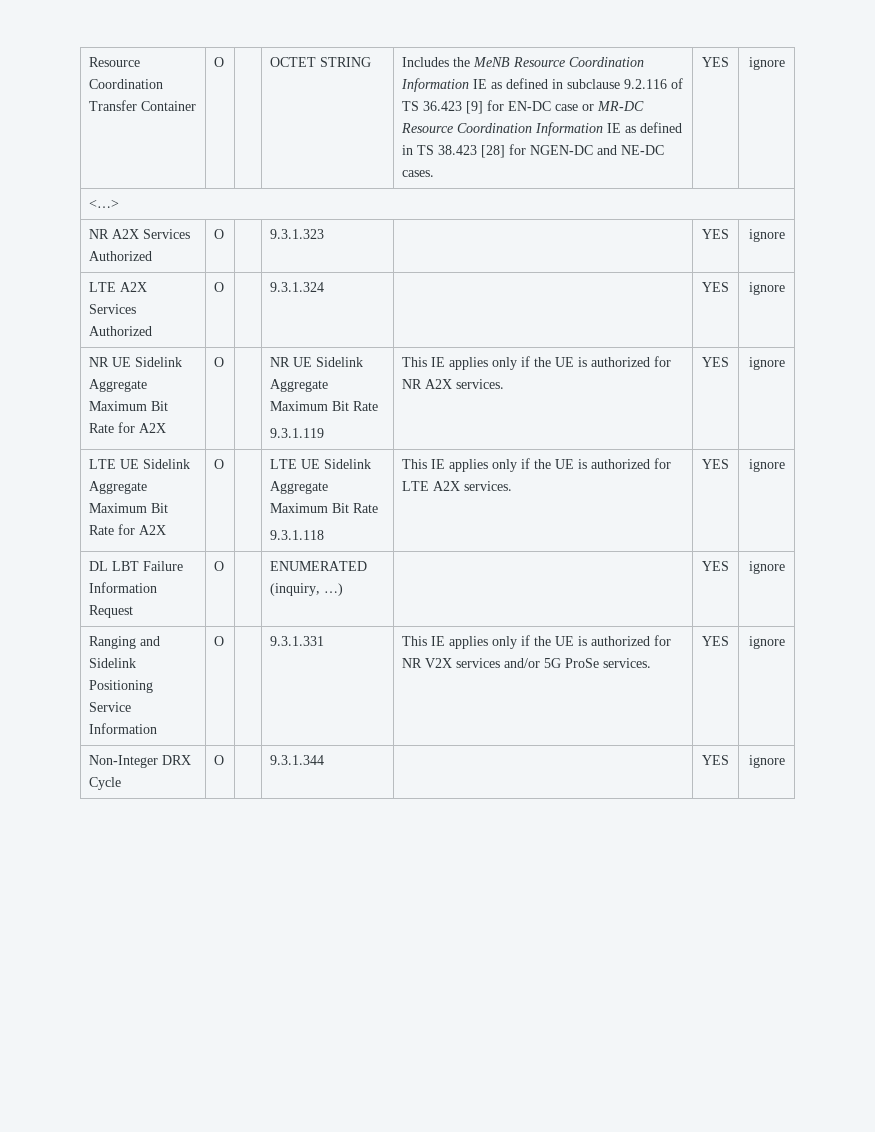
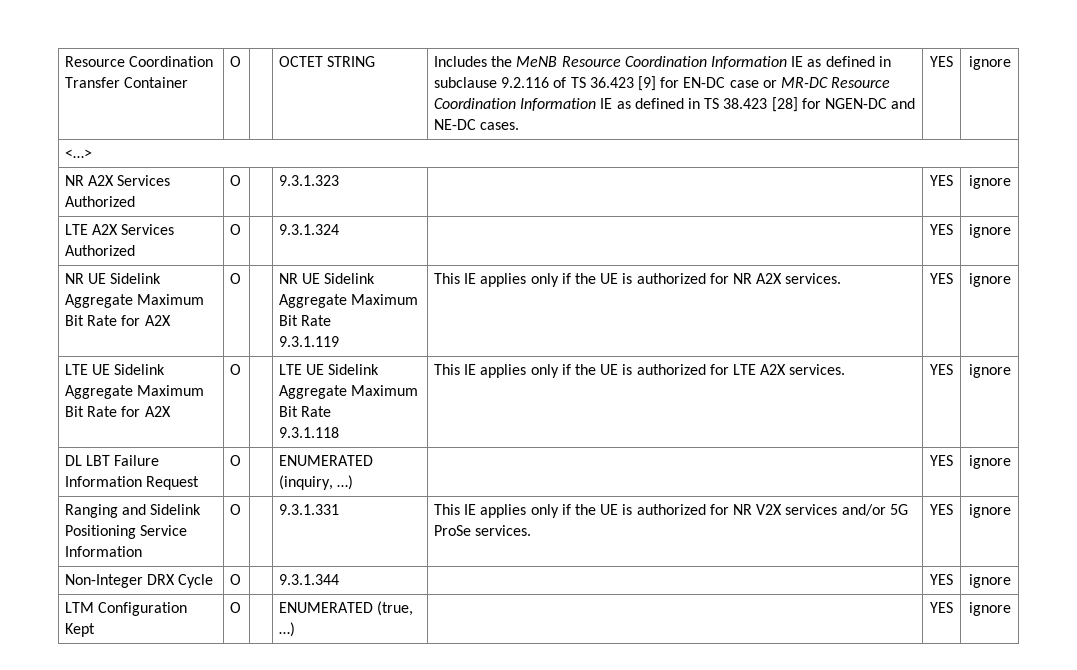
(785, 761) none -> [65,602,188,616] [65,623,96,637] [230,602,242,613] [279,601,414,616] [279,622,296,637] [930,602,953,613] [968,602,1011,616] // LTM Configuration Kept | O | | ENUMERATED (true, …) | | YES | ignore

